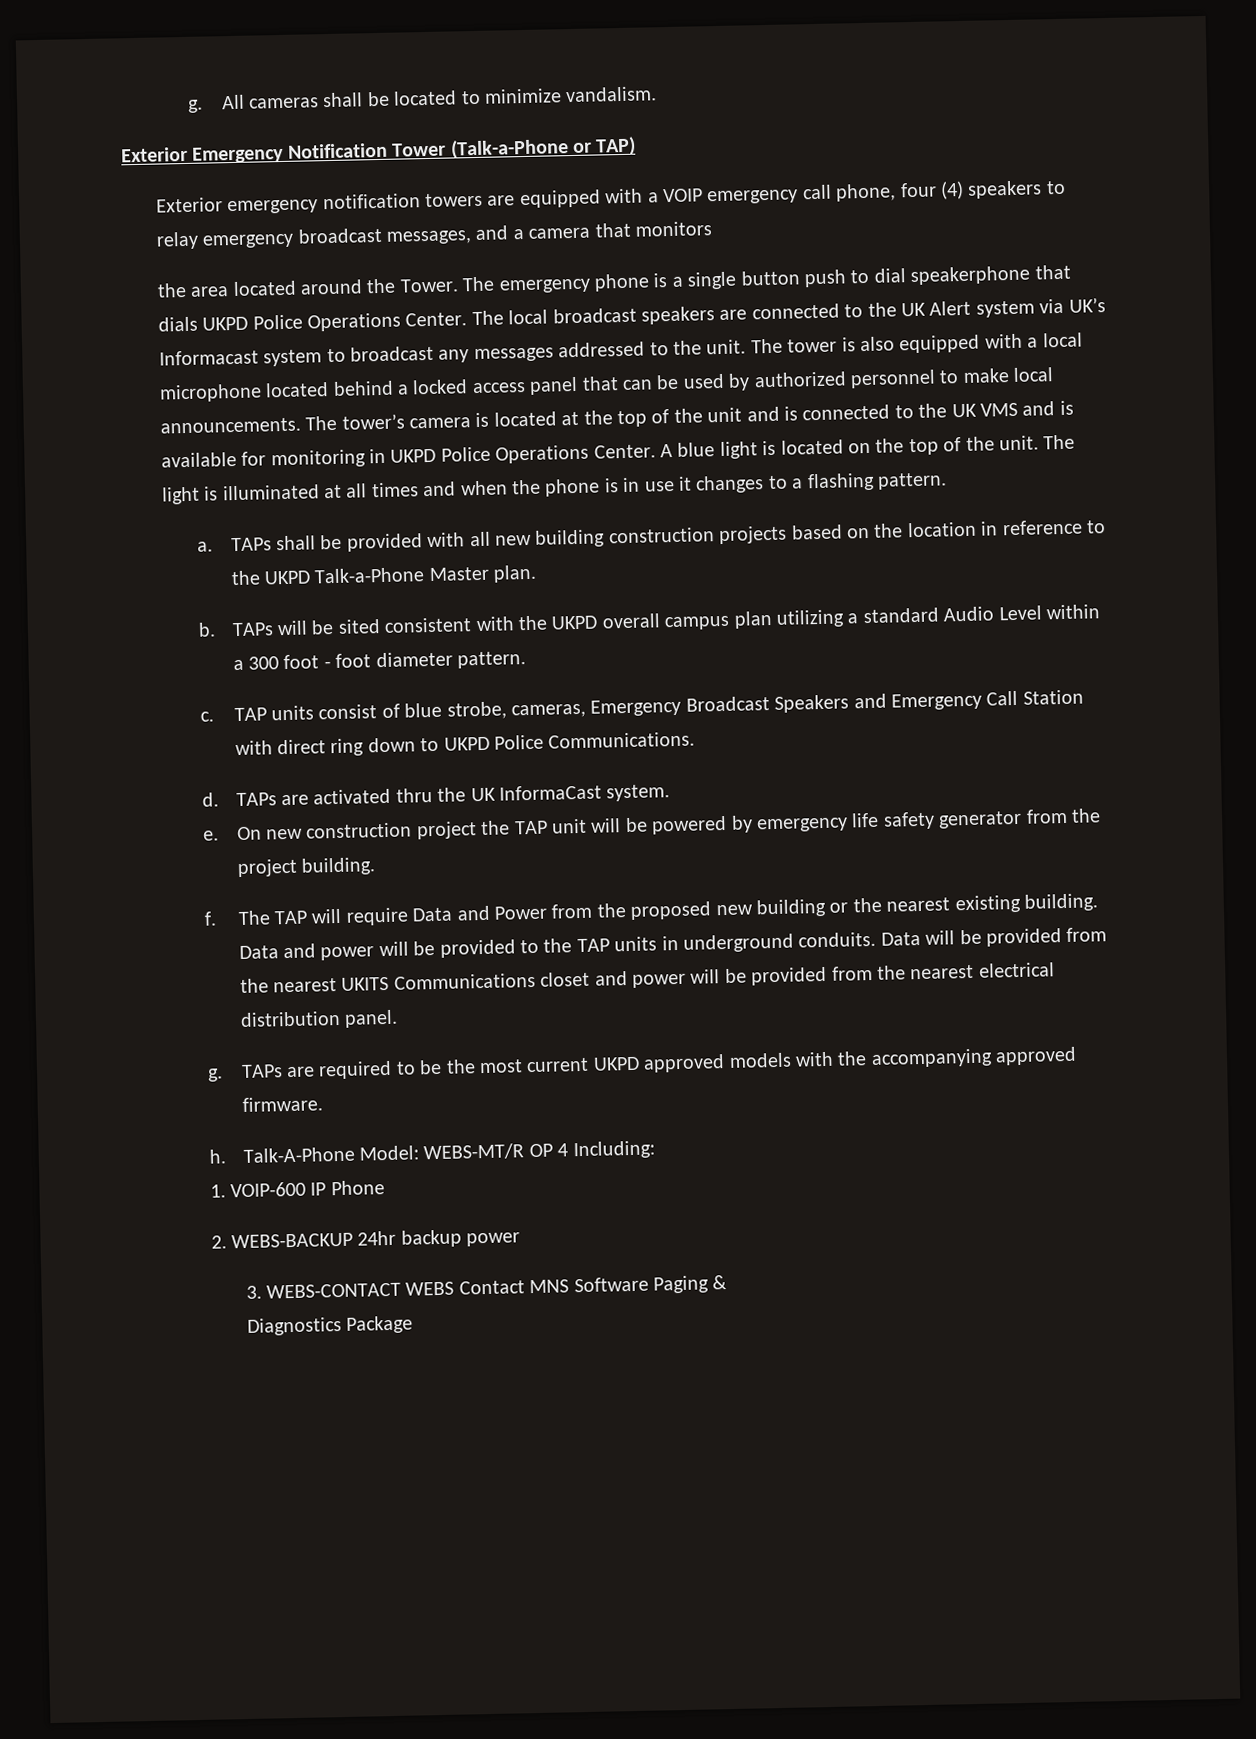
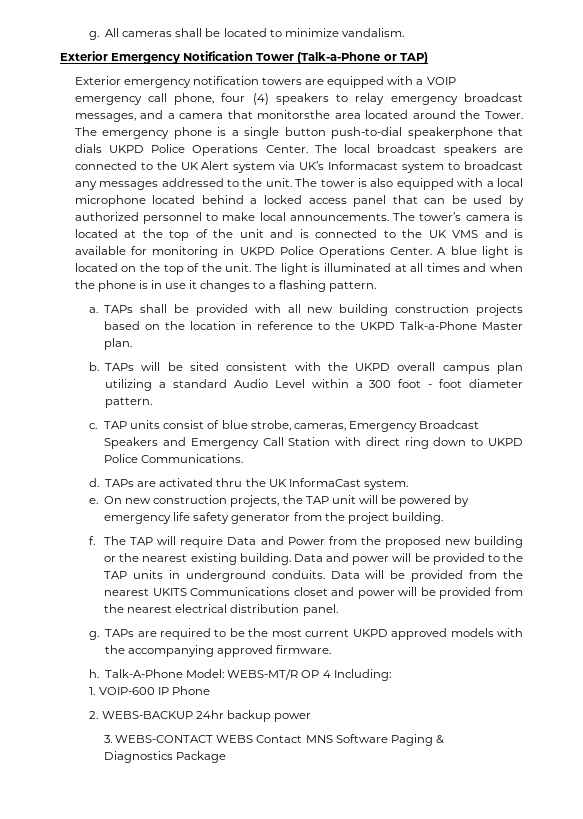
[635,221,713,237] [156,282,187,298] monitors // the -> [257,110,331,119] monitorsthe
[804,268,906,288] push to dial -> [331,127,403,139] push-to-dial
[415,821,477,840] project -> [230,495,280,507] projects,

